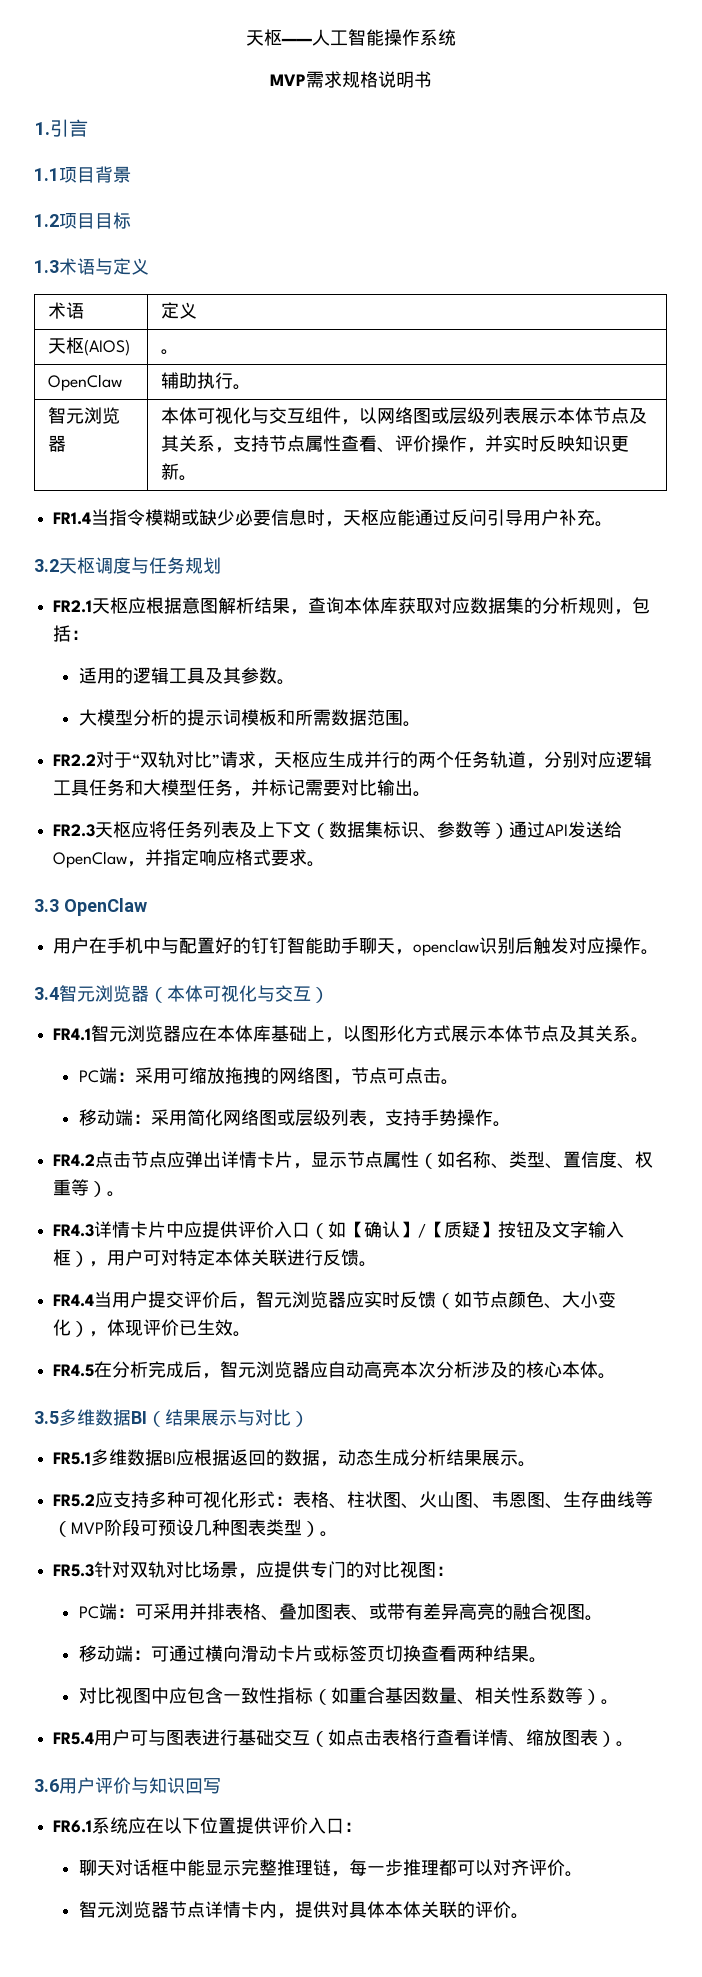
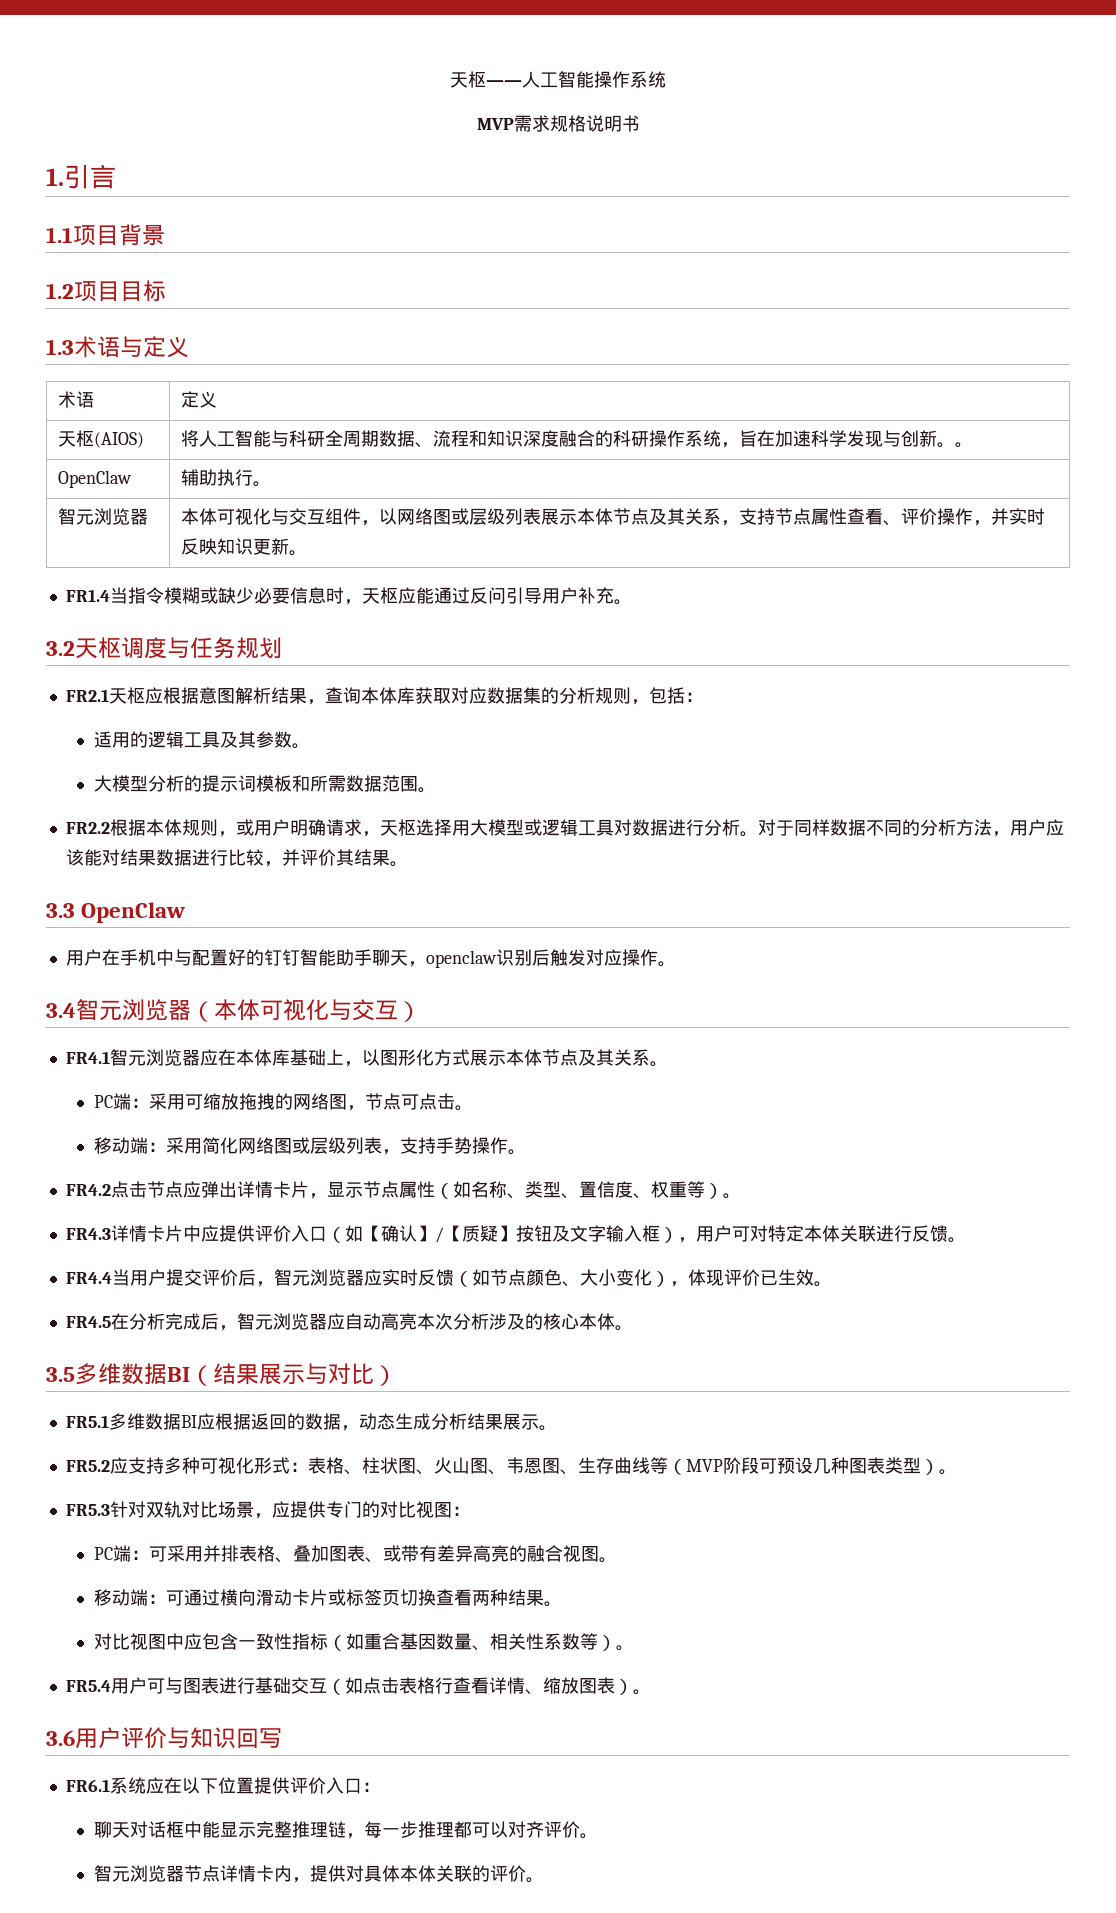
(130, 347) none -> [180,430,955,448] 将人工智能与科研全周期数据、流程和知识深度融合的科研操作系统，旨在加速科学发现与创新。
[96,751,653,769] [53,779,432,797] [53,821,623,839] [53,849,308,868] 对于“双轨对比”请求，天枢应生成并行的两个任务轨道，分别对应逻辑工具任务和大模型任务，并标记需要对比输出。 // FR2.3天枢应将任务列表及上下文（数据集标识、参数等）通过API发送给OpenClaw，并指定响应格式要求 -> [109,819,1064,837] [65,849,390,867] 根据本体规则，或用户明确请求，天枢选择用大模型或逻辑工具对数据进行分析。对于同样数据不同的分析方法，用户应该能对结果数据进行比较，并评价其结果

